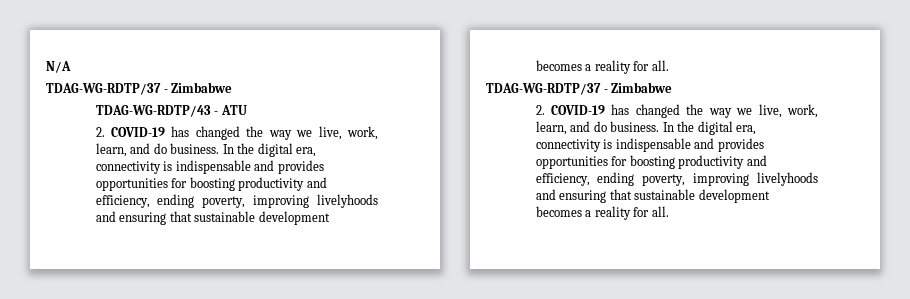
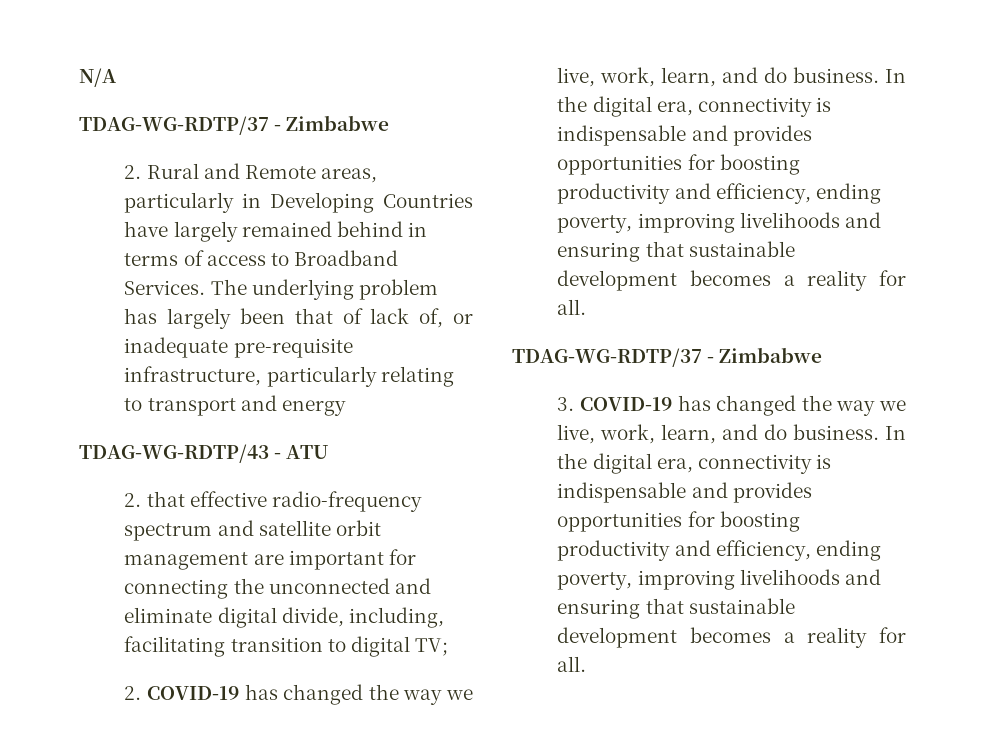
[95,105,247,117] TDAG-WG-RDTP/43 - ATU -> [124,163,377,183] [124,192,473,213] [124,221,427,242] [124,250,398,266] [124,279,438,300] [124,308,473,329] [124,337,353,358] [124,366,454,387] [124,395,346,416] [79,444,330,463] [124,491,422,512] [124,520,381,541] [124,549,416,570] [124,578,431,599] [124,607,444,628] [124,636,448,657] 2. Rural and Remote areas, particularly in Developing Countries have largely remained behind in terms of access to Broadband Services. The underlying problem has largely been that of lack of, or inadequate pre-requisite infrastructure, particularly relating to transport and energy // TDAG-WG-RDTP/43 - ATU // 2. that effective radio-frequency spectrum and satellite orbit management are important for connecting the unconnected and eliminate digital divide, including, facilitating transition to digital TV;
[317,194,378,208] livelyhoods -> [739,212,840,228] livelihoods
[535,105,545,115] 2. -> [557,397,575,411] 3.
[757,172,818,186] livelyhoods -> [739,569,840,585] livelihoods

